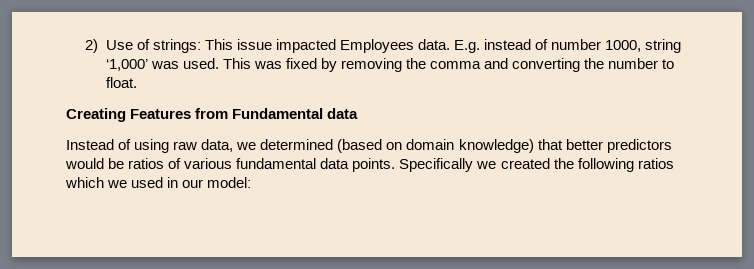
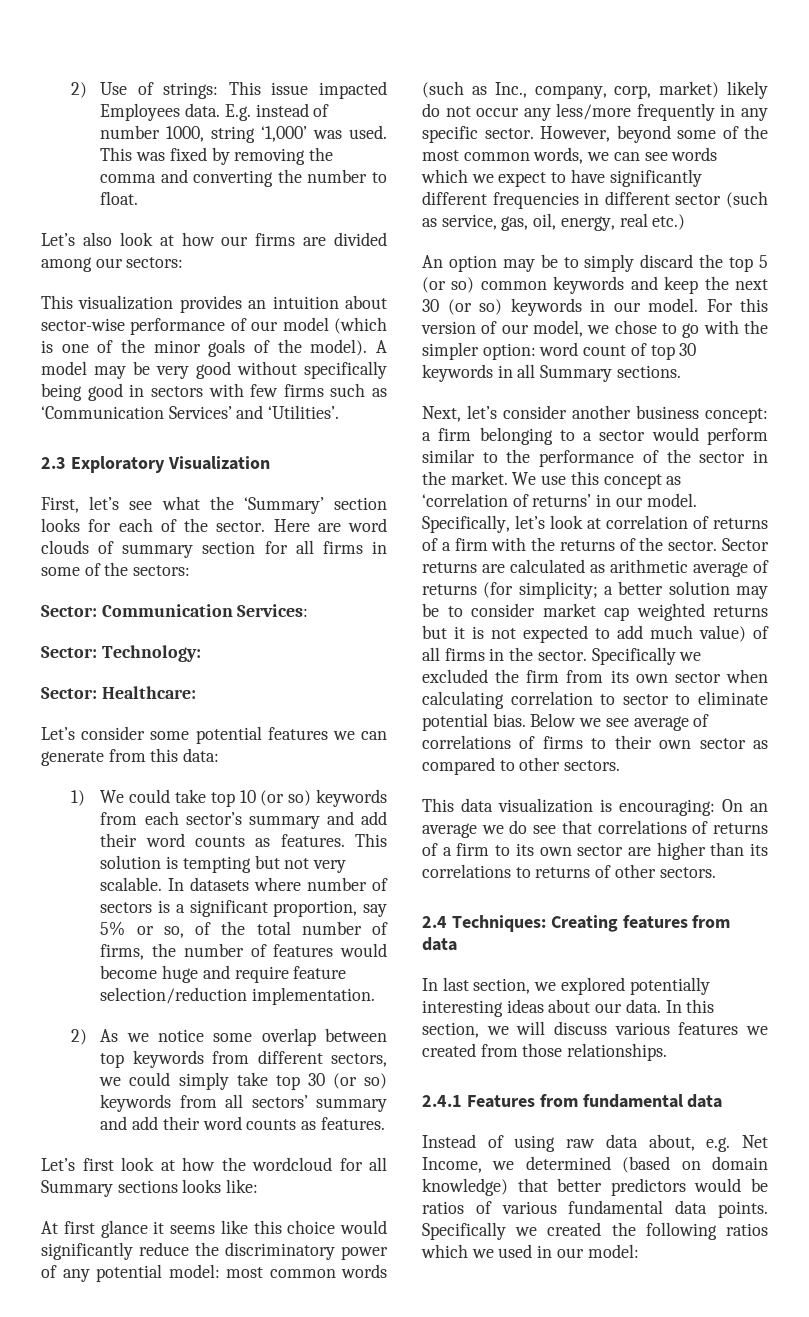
[66,108,126,122] Creating -> [41,232,387,246] [41,257,184,272] [41,295,387,313] [41,317,387,335] [41,339,387,357] [41,361,387,379] [41,383,387,401] [41,405,340,419] [41,456,270,473] [41,496,387,514] [41,518,387,532] [41,540,387,558] [41,562,191,576] [41,604,309,617] [41,645,201,662] [41,686,196,699] [41,726,388,744] [41,748,220,766] [70,789,388,807] [100,811,388,829] [100,833,387,847] [100,855,347,873] [100,877,389,891] [100,900,387,917] [100,921,388,938] [100,943,387,960] [100,965,347,983] [100,987,376,1005] [70,1028,387,1046] [100,1050,388,1068] [99,1072,388,1090] [100,1094,387,1112] [100,1116,385,1130] [41,1157,387,1171] [41,1179,259,1197] [41,1220,387,1238] [41,1242,388,1260] [41,1264,387,1282] [422,81,768,99] [422,103,768,121] [422,125,768,143] [422,147,718,164] [421,169,702,187] [422,191,768,209] [422,213,686,231] [422,254,768,272] [422,276,768,294] [422,298,768,316] [421,320,768,338] [422,342,697,360] [422,364,681,382] [422,405,768,423] [422,427,768,445] [422,449,768,467] [422,471,682,489] [422,493,697,507] [422,515,768,533] [422,537,769,551] [422,559,769,577] [422,581,768,599] [422,603,768,621] [422,625,769,643] [422,647,702,665] [422,669,768,683] [422,691,768,709] [422,713,710,731] [422,735,768,749] [422,757,621,775] [422,798,768,816] [422,820,768,838] [422,842,768,860] [422,864,716,878] [422,915,731,932] [422,937,457,951] [422,977,710,995] [422,999,715,1017] [422,1021,768,1038] [422,1043,668,1061] [422,1095,462,1107] Let’s also look at how our firms are divided among our sectors: // This visualization provides an intuition about sector-wise performance of our model (which is one of the minor goals of the model). A model may be very good without specifically being good in sectors with few firms such as ‘Communication Services’ and ‘Utilities’. // 2.3 Exploratory Visualization // First, let’s see what the ‘Summary’ section looks for each of the sector. Here are word clouds of summary section for all firms in some of the sectors: // Sector: Communication Services: // Sector: Technology: // Sector: Healthcare: // Let’s consider some potential features we can generate from this data: // 1) We could take top 10 (or so) keywords from each sector’s summary and add their word counts as features. This solution is tempting but not very scalable. In datasets where number of sectors is a significant proportion, say 5% or so, of the total number of firms, the number of features would become huge and require feature selection/reduction implementation. // 2) As we notice some overlap between top keywords from different sectors, we could simply take top 30 (or so) keywords from all sectors’ summary and add their word counts as features. // Let’s first look at how the wordcloud for all Summary sections looks like: // At first glance it seems like this choice would significantly reduce the discriminatory power of any potential model: most common words (such as Inc., company, corp, market) likely do not occur any less/more frequently in any specific sector. However, beyond some of the most common words, we can see words which we expect to have significantly different frequencies in different sector (such as service, gas, oil, energy, real etc.) // An option may be to simply discard the top 5 (or so) common keywords and keep the next 30 (or so) keywords in our model. For this version of our model, we chose to go with the simpler option: word count of top 30 keywords in all Summary sections. // Next, let’s consider another business concept: a firm belonging to a sector would perform similar to the performance of the sector in the market. We use this concept as ‘correlation of returns’ in our model. Specifically, let’s look at correlation of returns of a firm with the returns of the sector. Sector returns are calculated as arithmetic average of returns (for simplicity; a better solution may be to consider market cap weighted returns but it is not expected to add much value) of all firms in the sector. Specifically we excluded the firm from its own sector when calculating correlation to sector to eliminate potential bias. Below we see average of correlations of firms to their own sector as compared to other sectors. // This data visualization is encouraging: On an average we do see that correlations of returns of a firm to its own sector are higher than its correlations to returns of other sectors. // 2.4 Techniques: Creating features from data // In last section, we explored potentially interesting ideas about our data. In this section, we will discuss various features we created from those relationships. // 2.4.1
[232,108,324,119] Fundamental -> [582,1094,683,1108] fundamental
[201,139,234,152] data, -> [605,1134,768,1152] [422,1157,482,1173] data about, e.g. Net Income,

